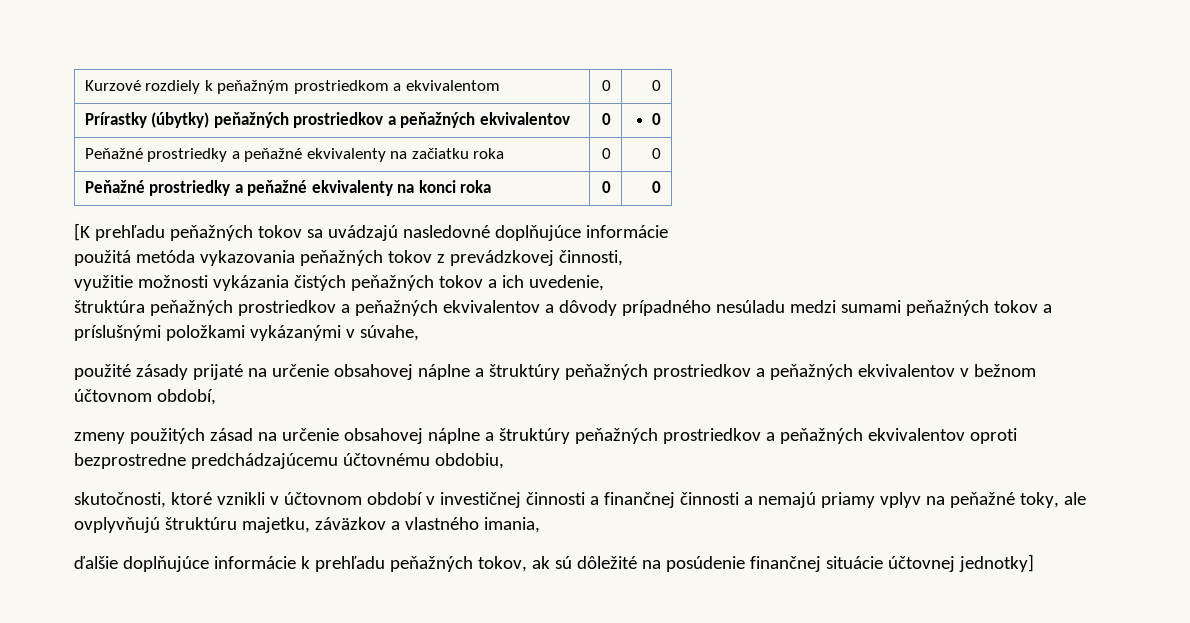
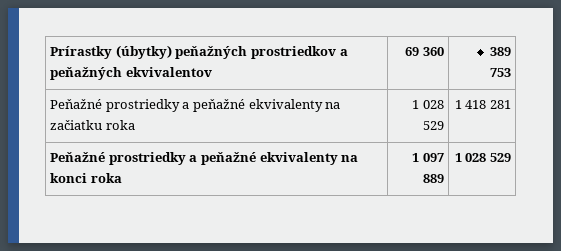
[85,80,500,94] [601,80,611,91] [651,80,661,91] Kurzové rozdiely k peňažným prostriedkom a ekvivalentom | 0 | 0 // -> (50, 52) none
[601,113,611,125] [651,113,661,125] 0 | 0 -> [405,47,444,56] [489,47,511,56] [489,68,511,77] 69 360 | 389 753
[601,148,611,159] [651,148,661,159] 0 | 0 -> [412,100,444,109] [422,121,444,130] [454,100,511,109] 1 028 529 | 1 418 281
[601,181,611,193] [651,181,661,193] [74,223,668,241] [74,250,623,266] [74,275,604,291] [74,300,1052,316] [74,325,419,341] [74,364,1036,380] [74,389,216,405] [74,428,1017,444] [74,453,504,469] [74,492,1086,508] [74,517,540,533] [74,554,1034,572] 0 | 0 // [K prehľadu peňažných tokov sa uvádzajú nasledovné doplňujúce informácie // použitá metóda vykazovania peňažných tokov z prevádzkovej činnosti, // využitie možnosti vykázania čistých peňažných tokov a ich uvedenie, // štruktúra peňažných prostriedkov a peňažných ekvivalentov a dôvody prípadného nesúladu medzi sumami peňažných tokov a príslušnými položkami vykázanými v súvahe, // použité zásady prijaté na určenie obsahovej náplne a štruktúry peňažných prostriedkov a peňažných ekvivalentov v bežnom účtovnom období, // zmeny použitých zásad na určenie obsahovej náplne a štruktúry peňažných prostriedkov a peňažných ekvivalentov oproti bezprostredne predchádzajúcemu účtovnému obdobiu, // skutočnosti, ktoré vznikli v účtovnom období v investičnej činnosti a finančnej činnosti a nemajú priamy vplyv na peňažné toky, ale ovplyvňujú štruktúru majetku, záväzkov a vlastného imania, // ďalšie doplňujúce informácie k prehľadu peňažných tokov, ak sú dôležité na posúdenie finančnej situácie účtovnej jednotky] -> [412,153,444,162] [422,174,444,183] [454,153,511,162] 1 097 889 | 1 028 529

